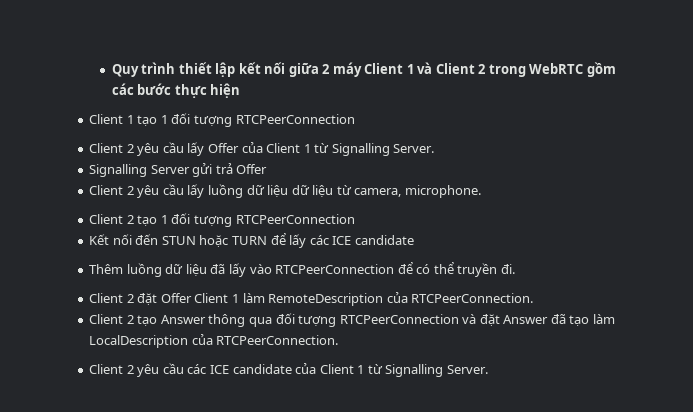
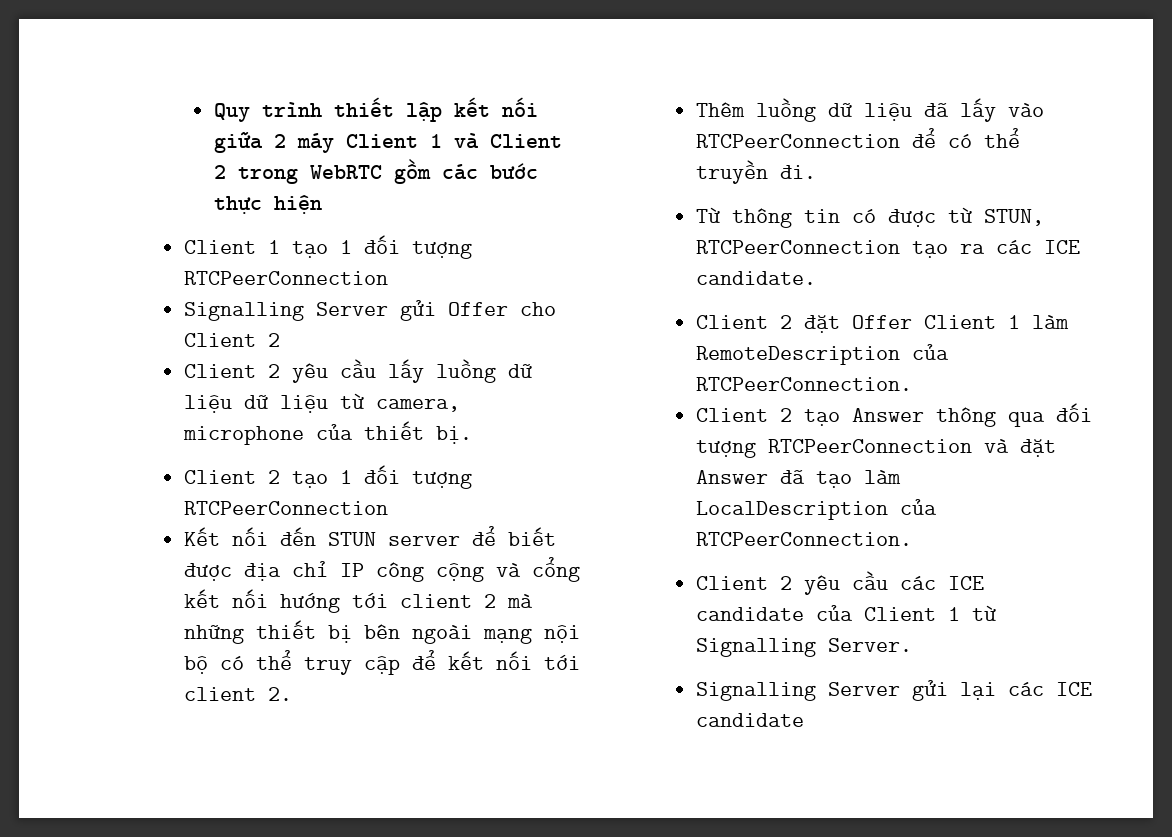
[89,142,435,156] [89,163,268,177] // Client 2 yêu cầu lấy Offer của Client 1 từ Signalling Server. // Signalling Server gửi trả Offer -> [184,300,557,321] [184,333,281,347] // Signalling Server gửi Offer cho Client 2
[404,185,481,198] microphone. -> [183,421,473,445] microphone của thiết bị.
[199,233,414,248] hoặc TURN để lấy các ICE candidate -> [388,526,557,546] [184,557,581,582] [184,589,534,613] [184,620,581,644] [184,650,581,675] [184,687,293,701] server để biết được địa chỉ IP công cộng và cổng kết nối hướng tới client 2 mà những thiết bị bên ngoài mạng nội bộ có thể truy cập để kết nối tới client 2.
(515, 269) none -> [696,207,1045,228] [696,240,1081,258] [696,271,817,285] // Từ thông tin có được từ STUN, RTCPeerConnection tạo ra các ICE candidate.
(488, 369) none -> [696,680,1093,701] [696,713,805,727] // Signalling Server gửi lại các ICE candidate

